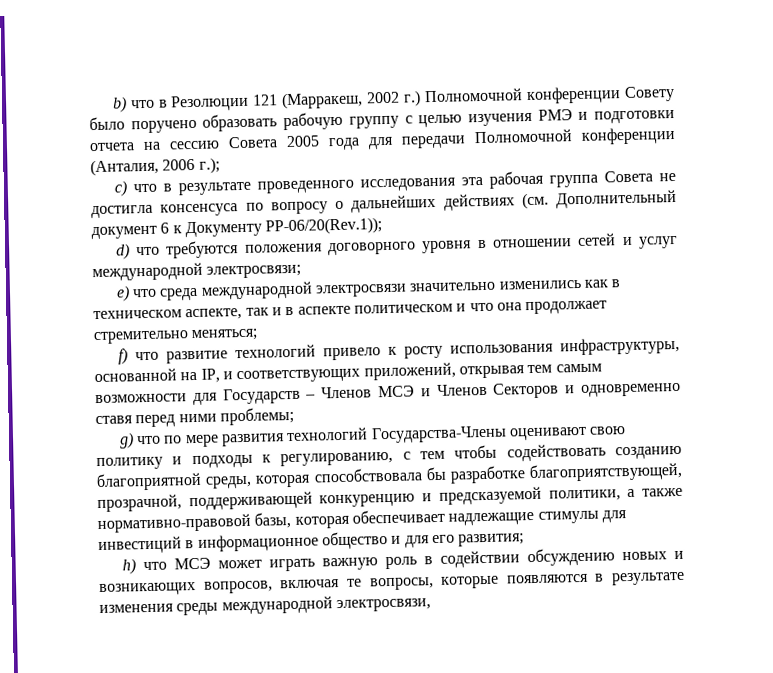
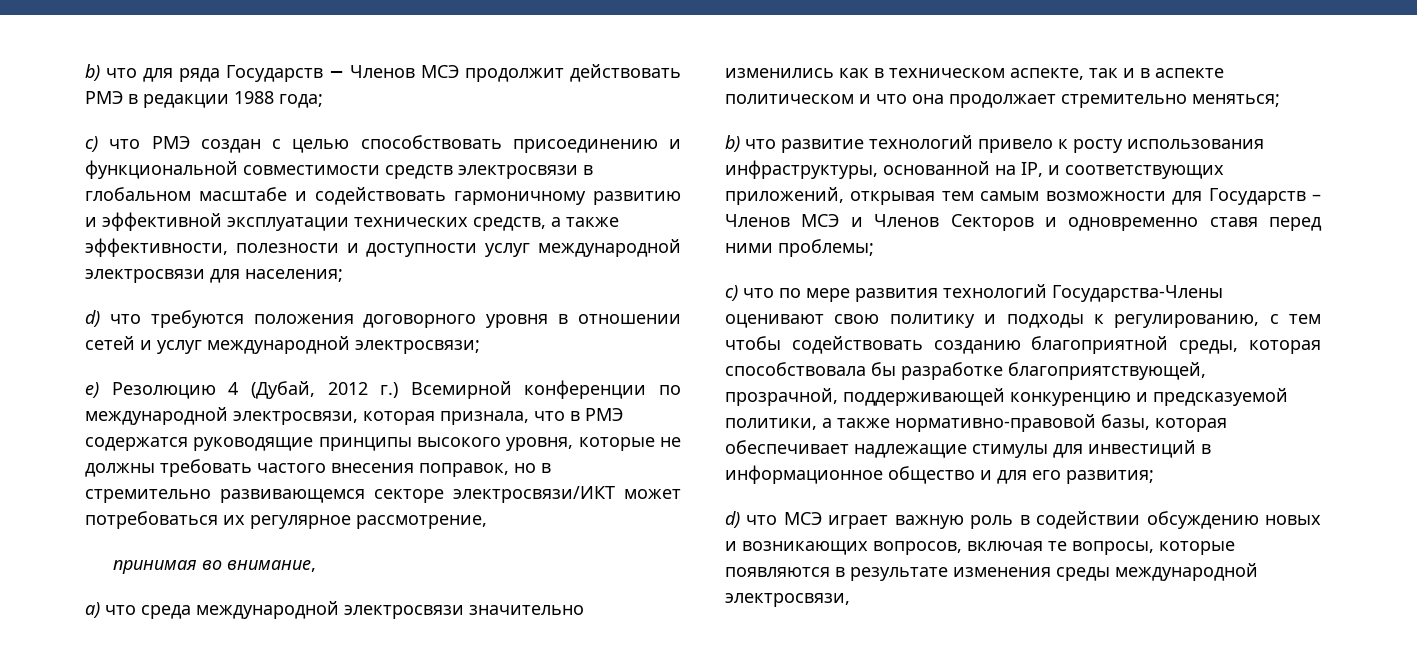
[111,85,676,113] [89,109,675,134] [89,126,676,152] [90,157,220,177] [113,170,677,197] [91,189,677,219] [91,217,383,240] b) что в Резолюции 121 (Mарракеш, 2002 г.) Полномочной конференции Совету было поручено образовать рабочую группу с целью изучения РМЭ и подготовки отчета на сессию Совета 2005 года для передачи Полномочной конференции (Анталия, 2006 г.); // c) что в результате проведенного исследования эта рабочая группа Совета не достигла консенсуса по вопросу о дальнейших действиях (см. Дополнительный документ 6 к Документу PP-06/20(Rev.1)); -> [85,64,681,82] [85,91,323,108] [85,135,681,153] [85,160,593,179] [85,187,681,205] [85,212,619,231] [85,238,681,257] [85,269,343,283] b) что для ряда Государств − Членов МСЭ продолжит действовать РМЭ в редакции 1988 года; // с) что РМЭ создан с целью способствовать присоединению и функциональной совместимости средств электросвязи в глобальном масштабе и содействовать гармоничному развитию и эффективной эксплуатации технических средств, а также эффективности, полезности и доступности услуг международной электросвязи для населения;
(130, 293) none -> [111,380,681,399] [85,407,623,425] [85,437,681,451] [85,459,551,477] [85,486,681,503] [85,511,487,529] [112,560,316,574] [85,602,100,618] Резолюцию 4 (Дубай, 2012 г.) Всемирной конференции по международной электросвязи, которая признала, что в РМЭ содержатся руководящие принципы высокого уровня, которые не должны требовать частого внесения поправок, но в стремительно развивающемся секторе электросвязи/ИКТ может потребоваться их регулярное рассмотрение, // принимая во внимание, // a)
[117,348,128,365] f) -> [725,135,740,152] b)
[118,432,134,449] g) -> [725,285,738,301] c)
[121,558,136,575] h) -> [725,511,740,528] d)
[217,558,315,572] может играть -> [828,515,889,529] играет

